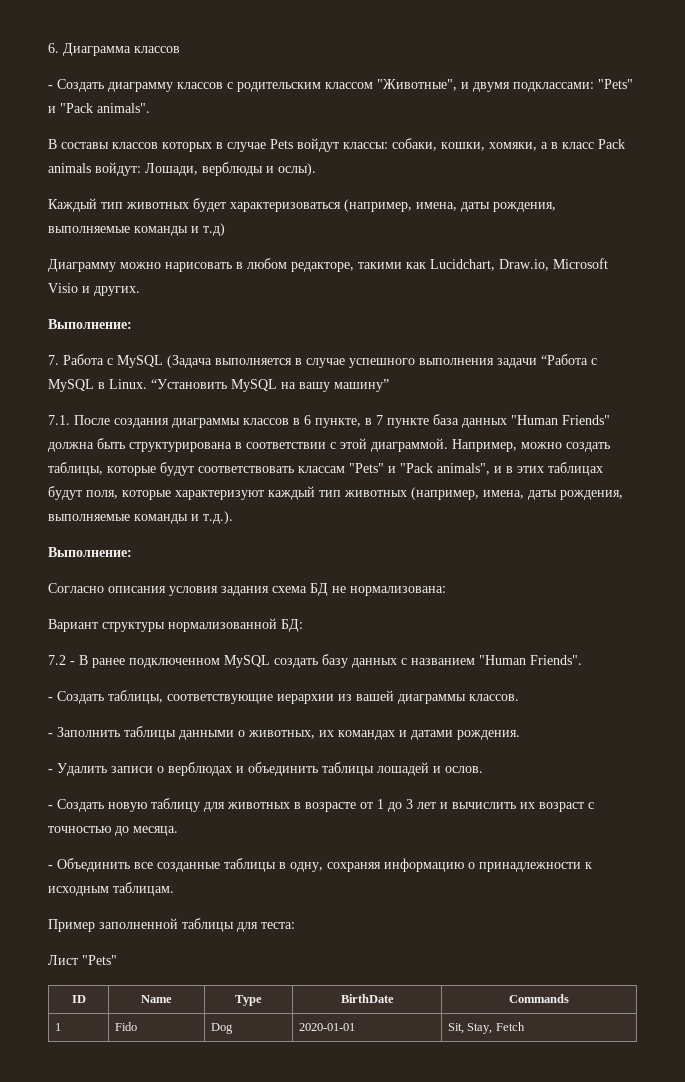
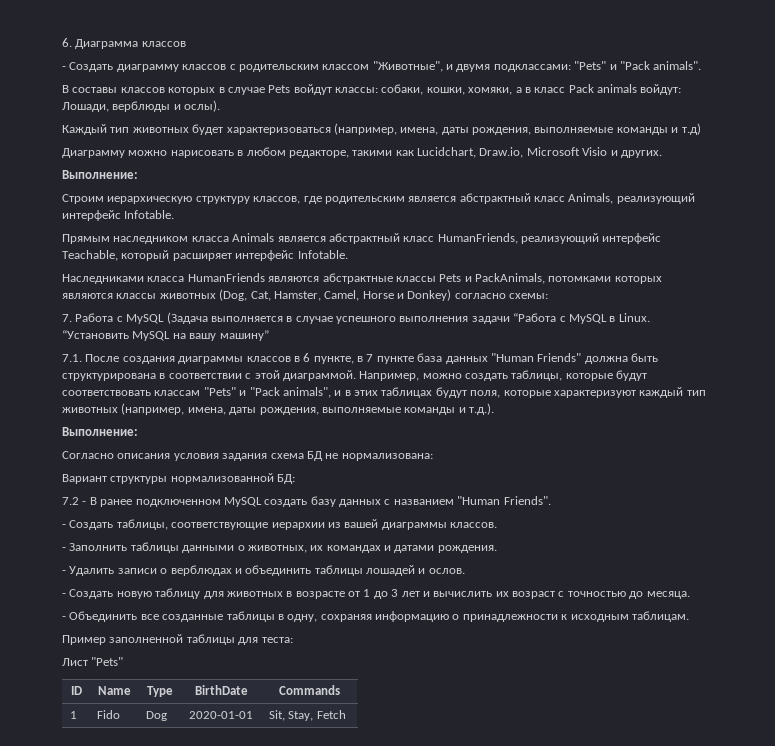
(132, 324) none -> [62,193,695,204] [62,210,175,221] [62,233,662,244] [62,250,348,261] [62,273,662,284] [62,289,549,301] // Строим иерархическую структуру классов, где родительским является абстрактный класс Animals, реализующий интерфейс Infotable. // Прямым наследником класса Animals является абстрактный класс HumanFriends, реализующий интерфейс Teachable, который расширяет интерфейс Infotable. // Наследниками класса HumanFriends являются абстрактные классы Pets и PackAnimals, потомками которых являются классы животных (Dog, Cat, Hamster, Camel, Horse и Donkey) согласно схемы:

